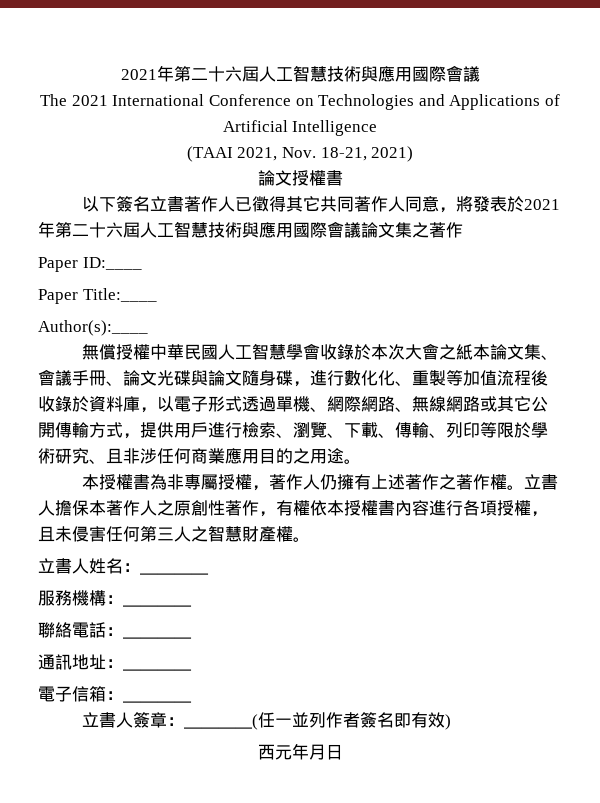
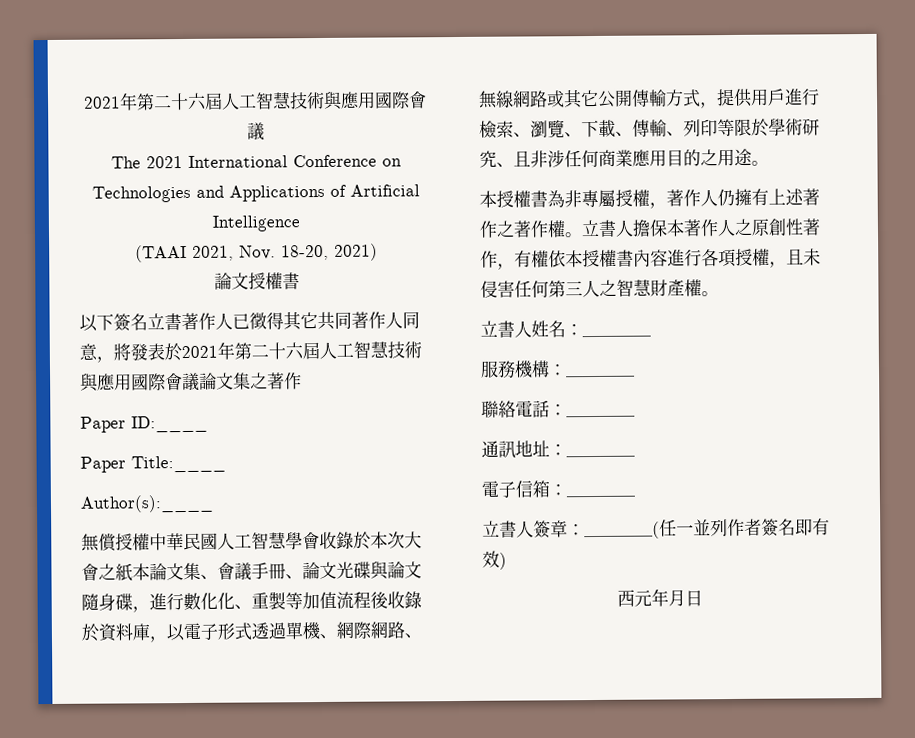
[320,147,367,161] 18-21, -> [281,244,329,261] 18-20,

